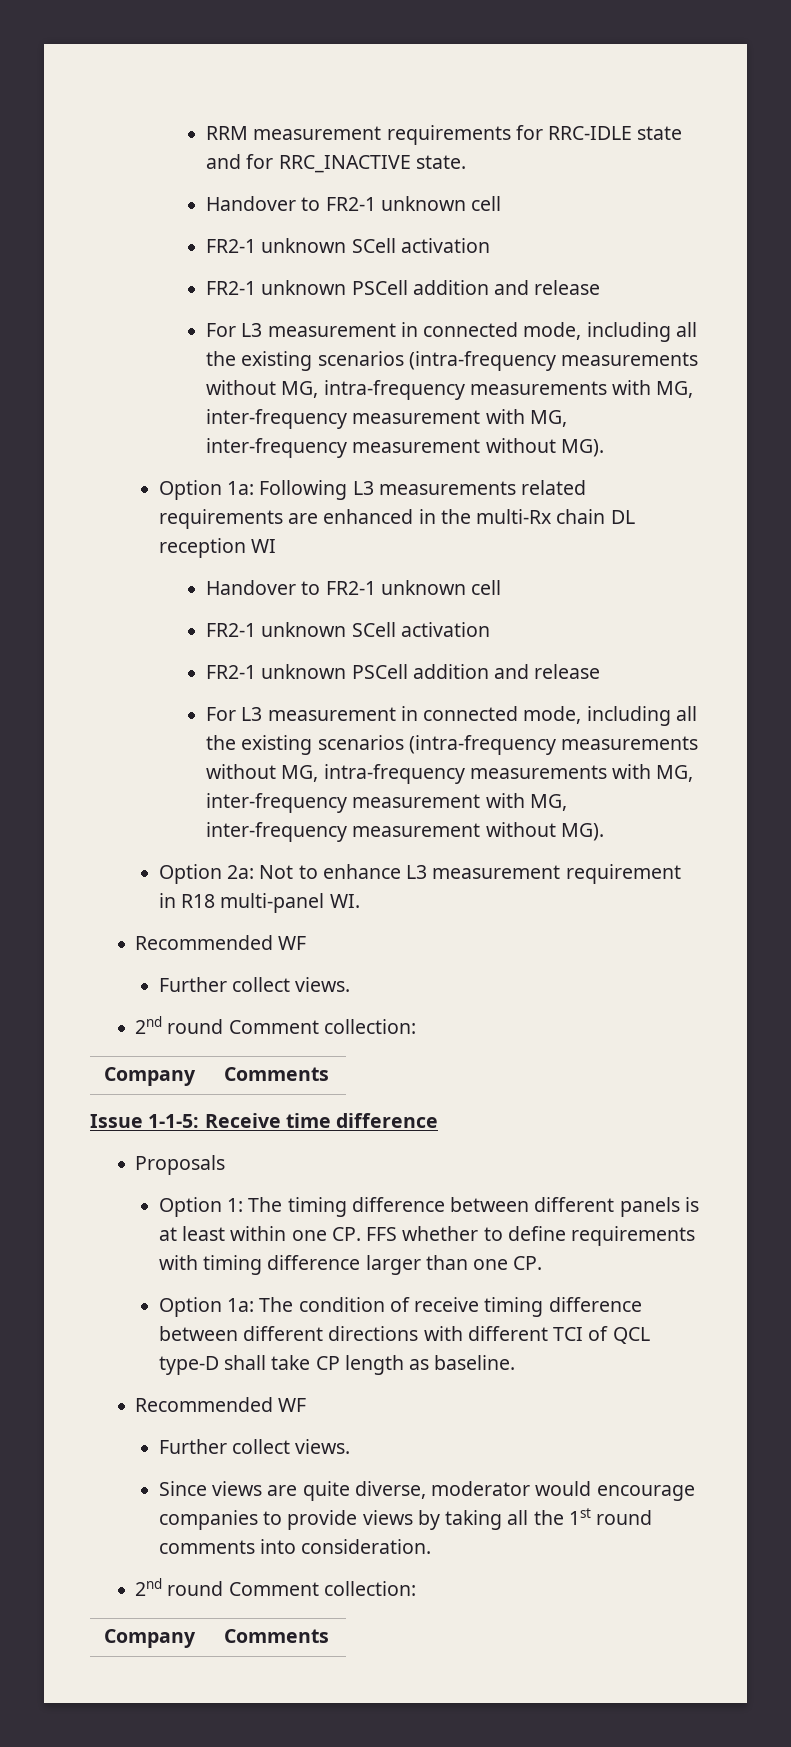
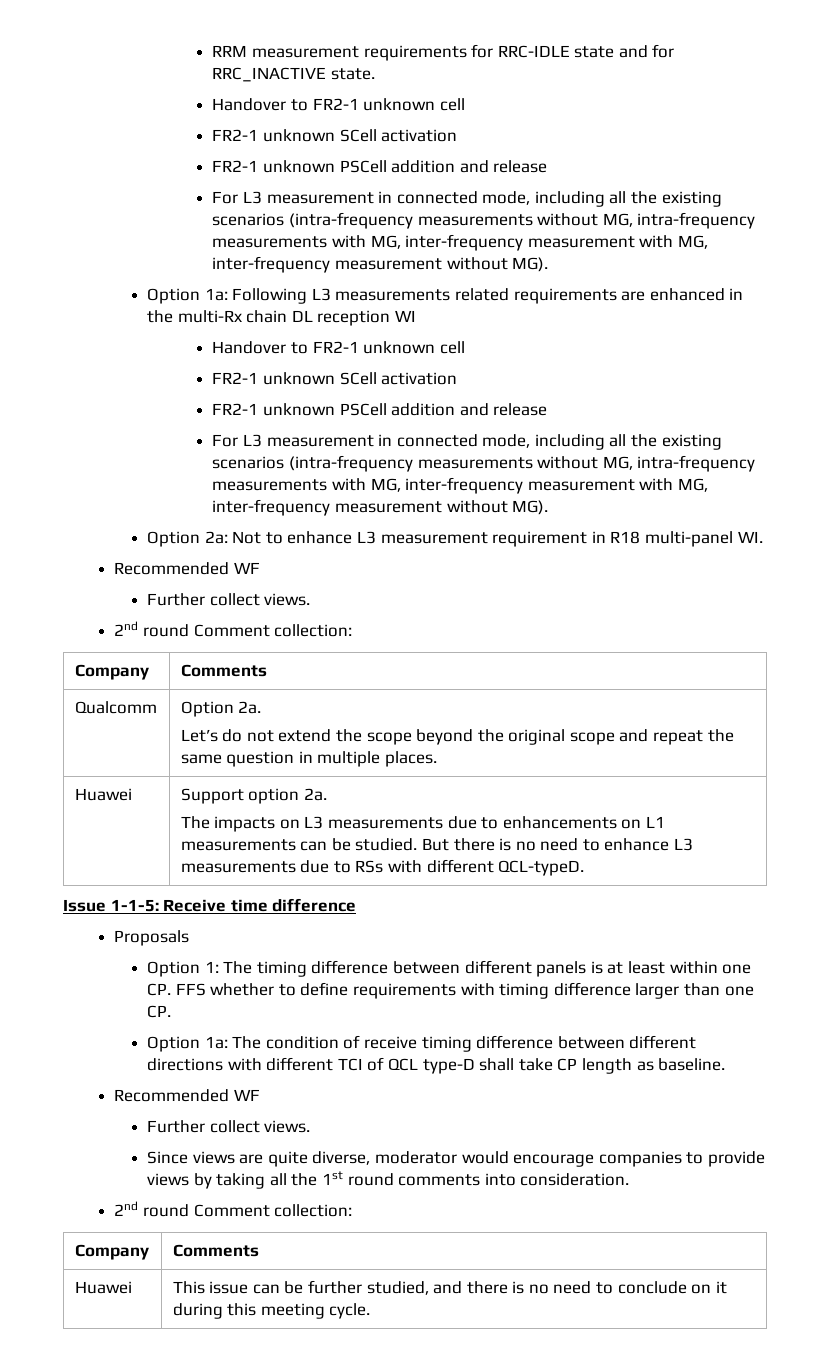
(330, 1074) none -> [74,701,157,714] [180,701,262,717] [180,729,734,745] [180,751,437,767] [74,788,132,801] [180,788,327,804] [180,816,665,832] [180,838,694,851] [180,859,585,876] // Qualcomm | Option 2a. // Let’s do not extend the scope beyond the original scope and repeat the same question in multiple places. // Huawei | Support option 2a. // The impacts on L3 measurements due to enhancements on L1 measurements can be studied. But there is no need to enhance L3 measurements due to RSs with different QCL-typeD.
(330, 1636) none -> [74,1281,132,1294] [172,1280,727,1295] [172,1303,371,1319] // Huawei | This issue can be further studied, and there is no need to conclude on it during this meeting cycle.

